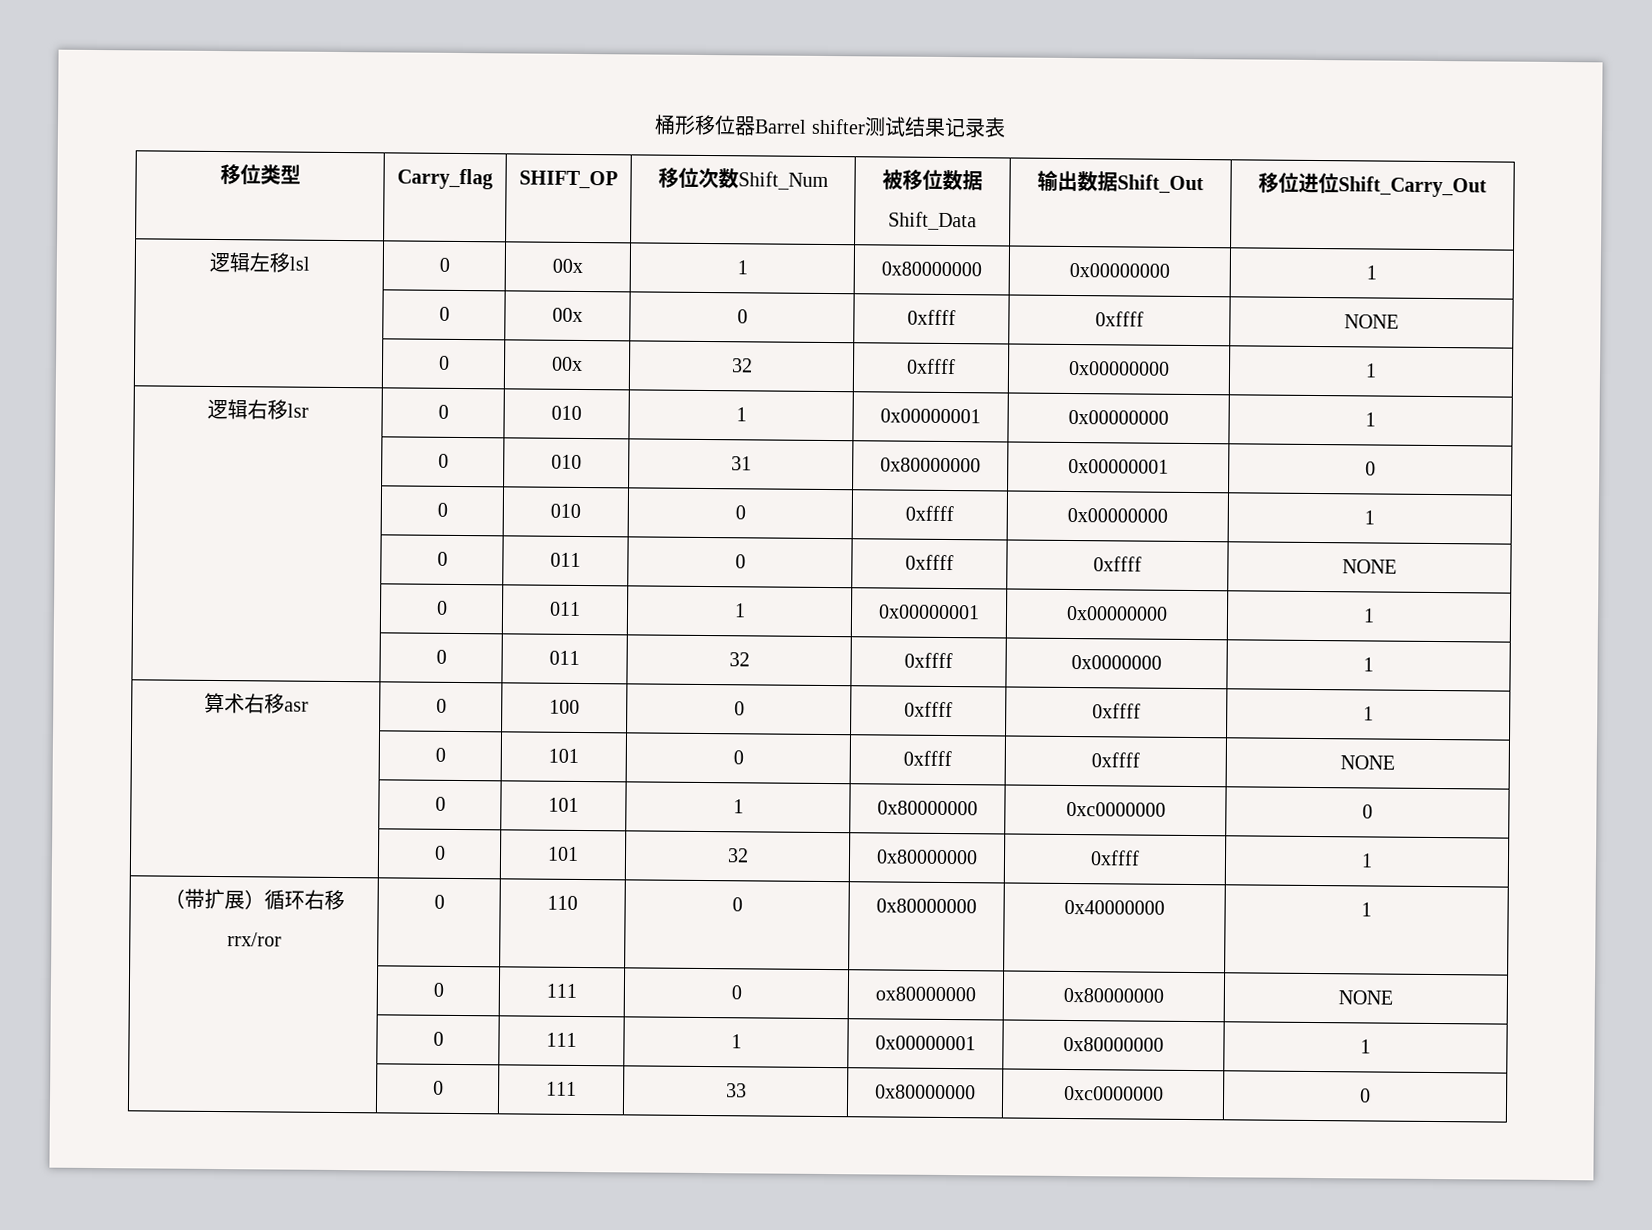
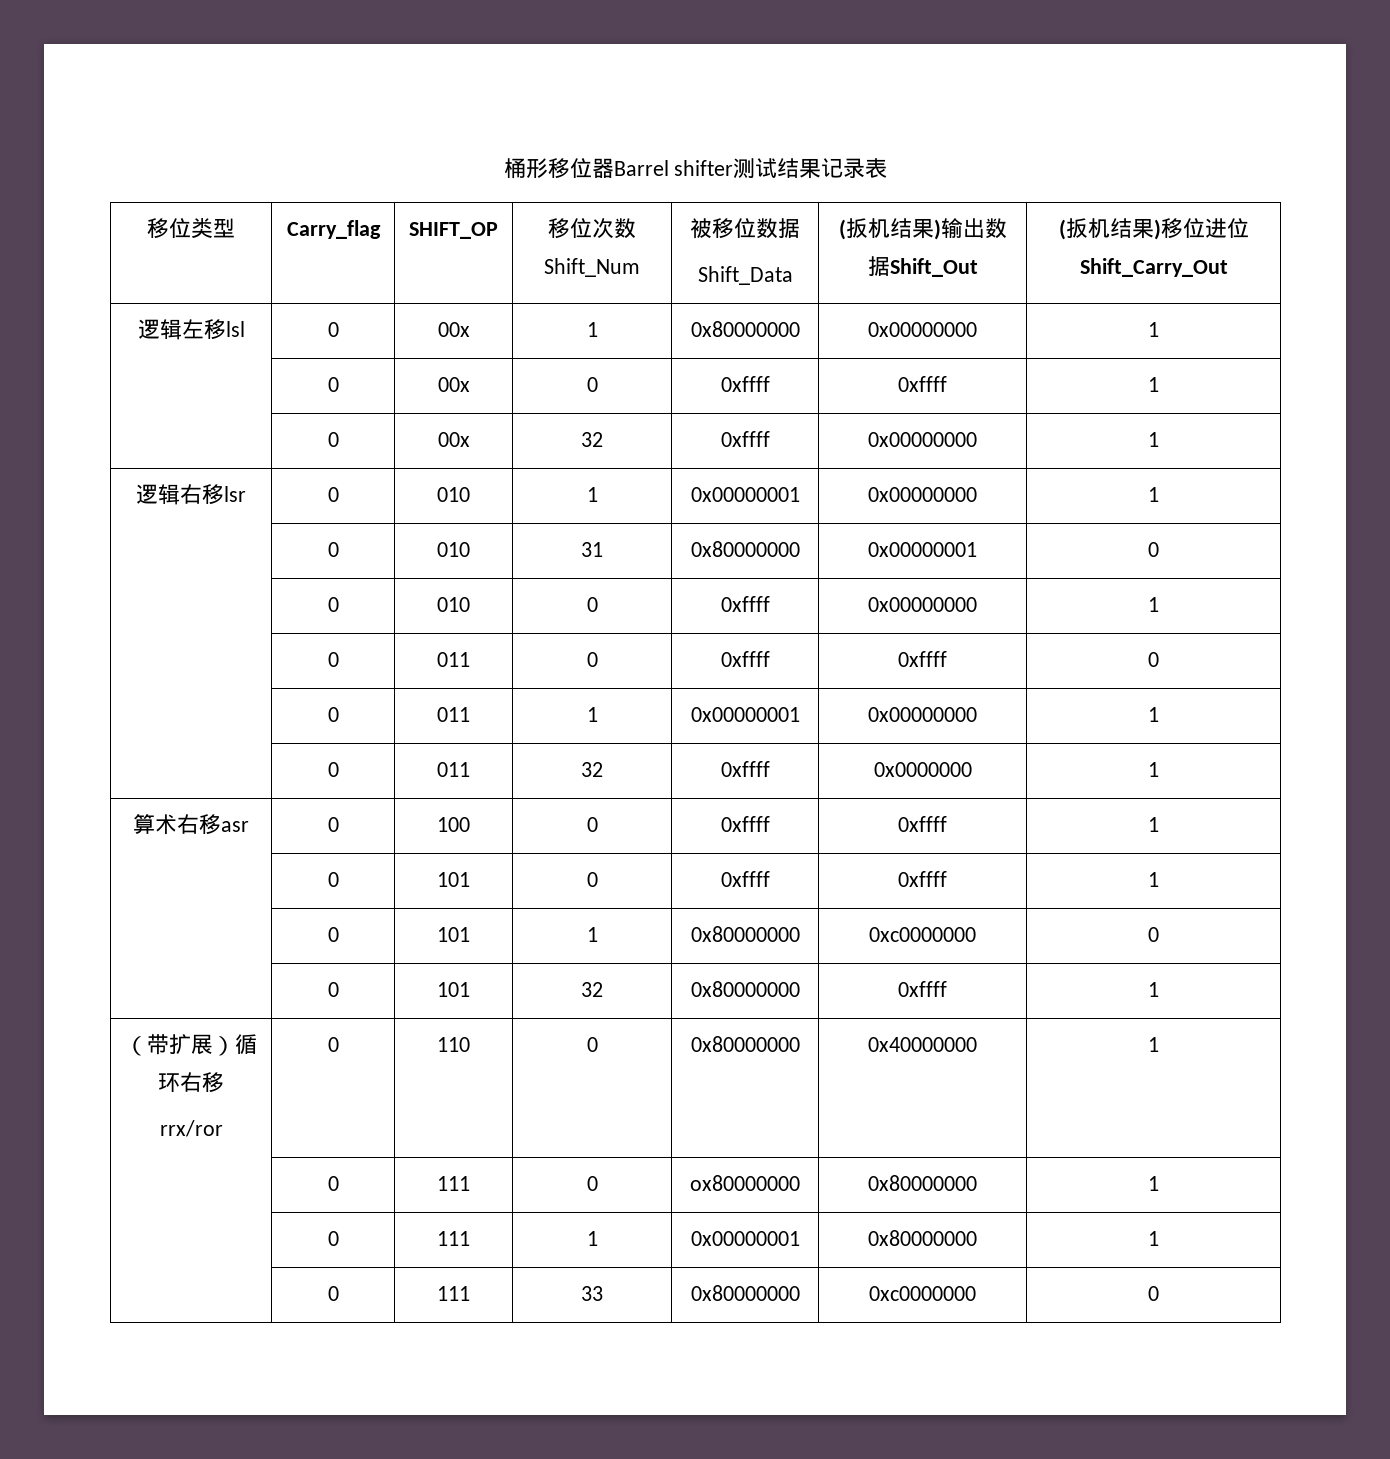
(977, 221) none -> [838,218,941,240] (扳机结果)
(1204, 184) none -> [1058,218,1161,240] (扳机结果)
[1344,314,1399,329] | NONE -> [1148,377,1159,392] | 1
[1342,559,1397,574] | NONE -> [1148,652,1159,667] | 0
[1340,755,1395,770] | NONE -> [1148,872,1159,887] | 1
[1338,990,1393,1005] | NONE -> [1148,1176,1159,1191] | 1

